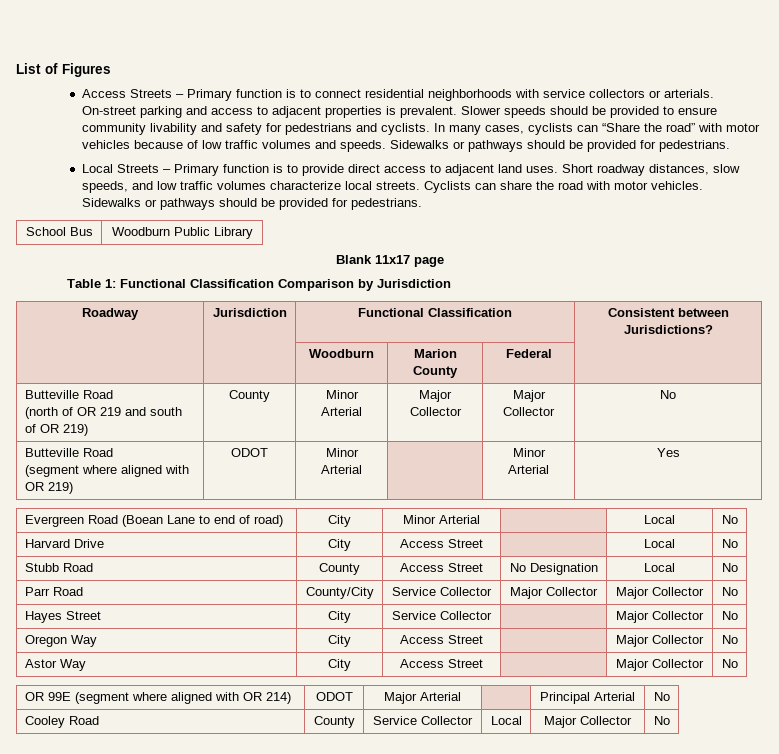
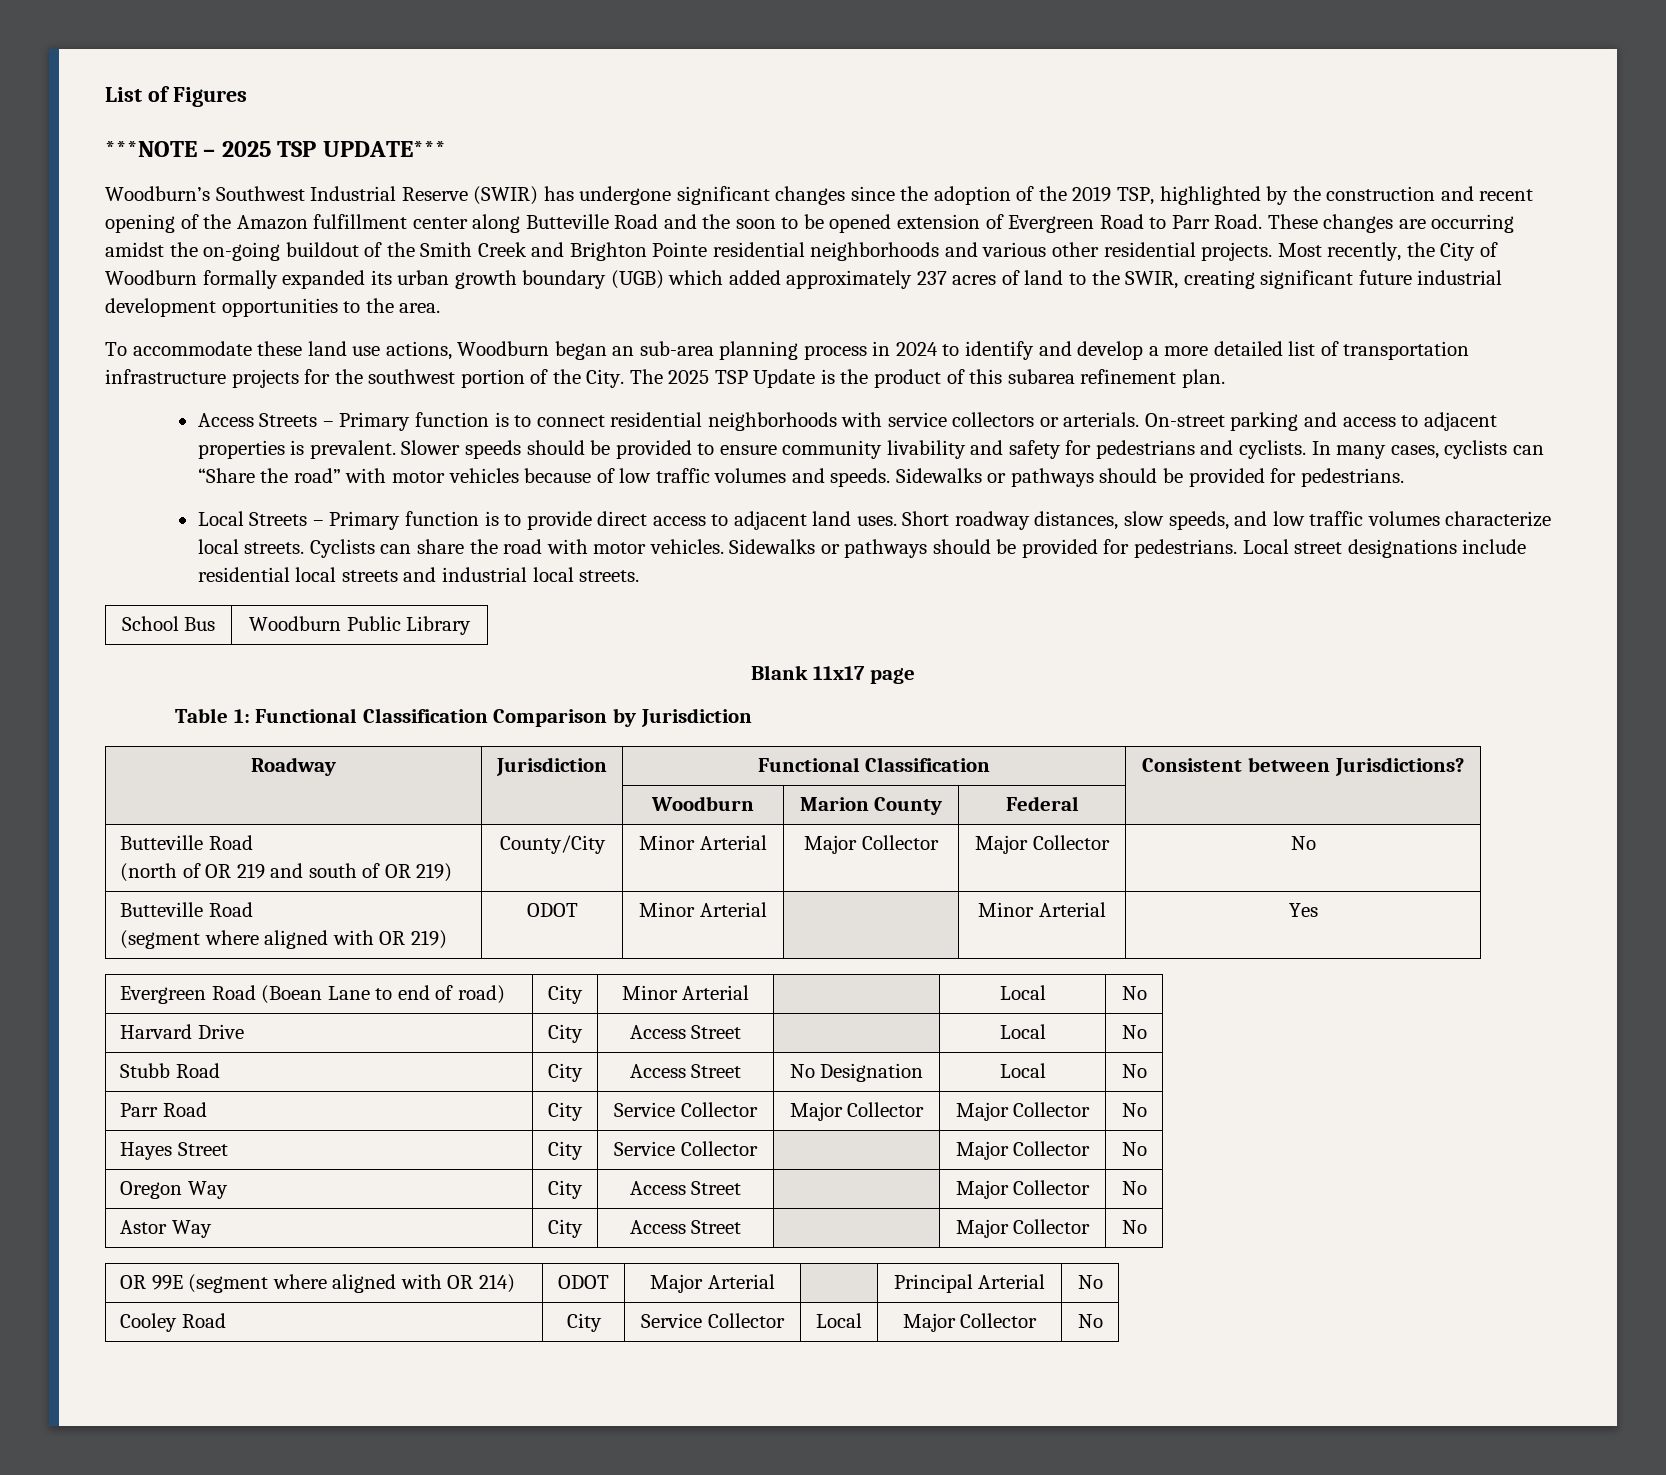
(111, 70) none -> [105,141,446,157] [105,186,1534,205] [105,214,1515,233] [105,242,1498,261] [105,270,1503,289] [105,298,441,317] [105,341,1470,360] [105,369,1225,388] // ***NOTE – 2025 TSP UPDATE*** // Woodburn’s Southwest Industrial Reserve (SWIR) has undergone significant changes since the adoption of the 2019 TSP, highlighted by the construction and recent opening of the Amazon fulfillment center along Butteville Road and the soon to be opened extension of Evergreen Road to Parr Road. These changes are occurring amidst the on-going buildout of the Smith Creek and Brighton Pointe residential neighborhoods and various other residential projects. Most recently, the City of Woodburn formally expanded its urban growth boundary (UGB) which added approximately 237 acres of land to the SWIR, creating significant future industrial development opportunities to the area. // To accommodate these land use actions, Woodburn began an sub-area planning process in 2024 to identify and develop a more detailed list of transportation infrastructure projects for the southwest portion of the City. The 2025 TSP Update is the product of this subarea refinement plan.
(422, 204) none -> [1242,539,1527,558] [197,567,640,582] Local street designations include residential local streets and industrial local streets.
[229,390,270,402] County -> [499,835,606,854] County/City
[319,563,360,575] County -> [548,1063,583,1082] City
[305,587,374,599] County/City -> [548,1102,583,1121] City
[313,716,355,728] County -> [566,1313,602,1332] City

